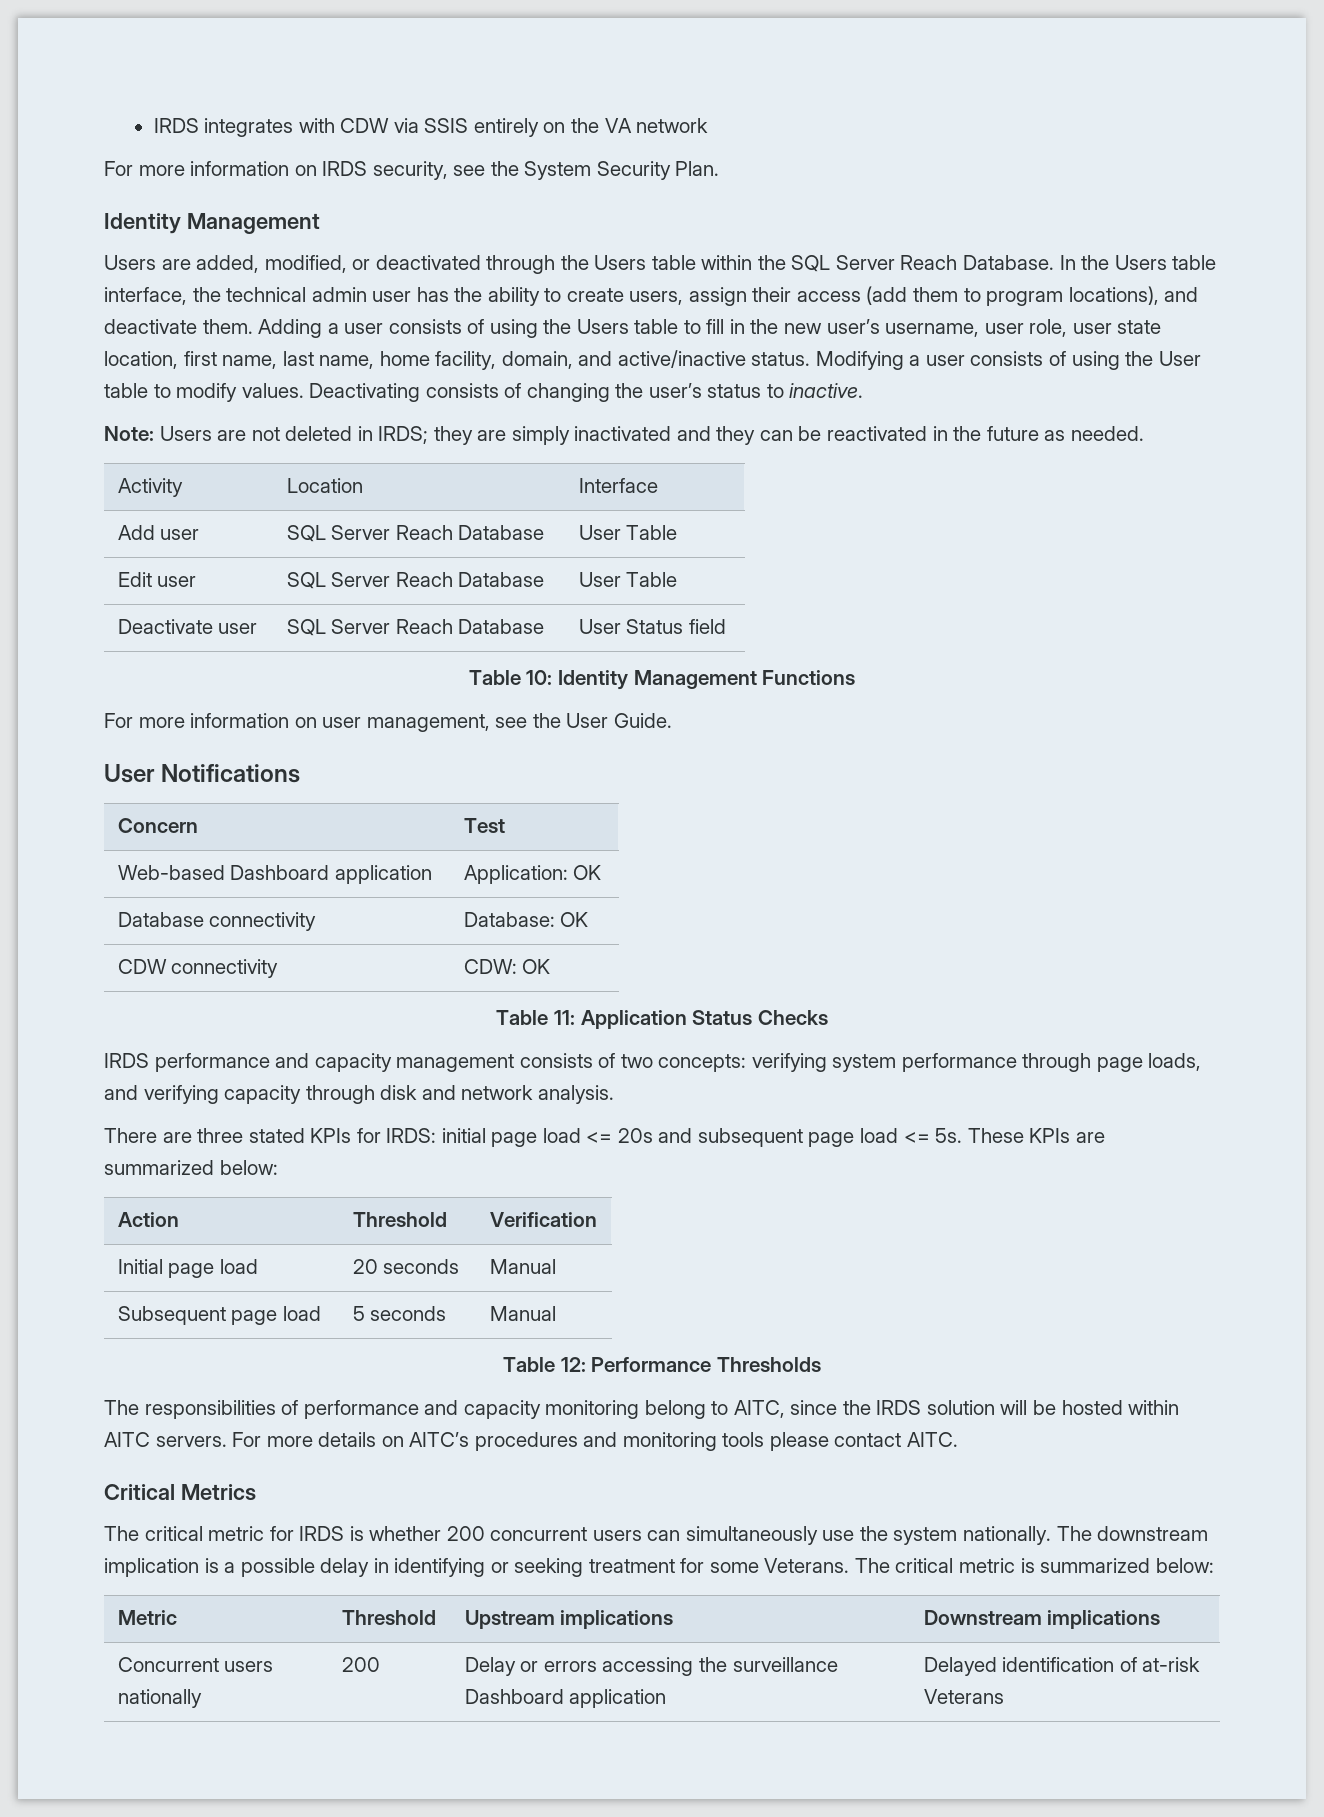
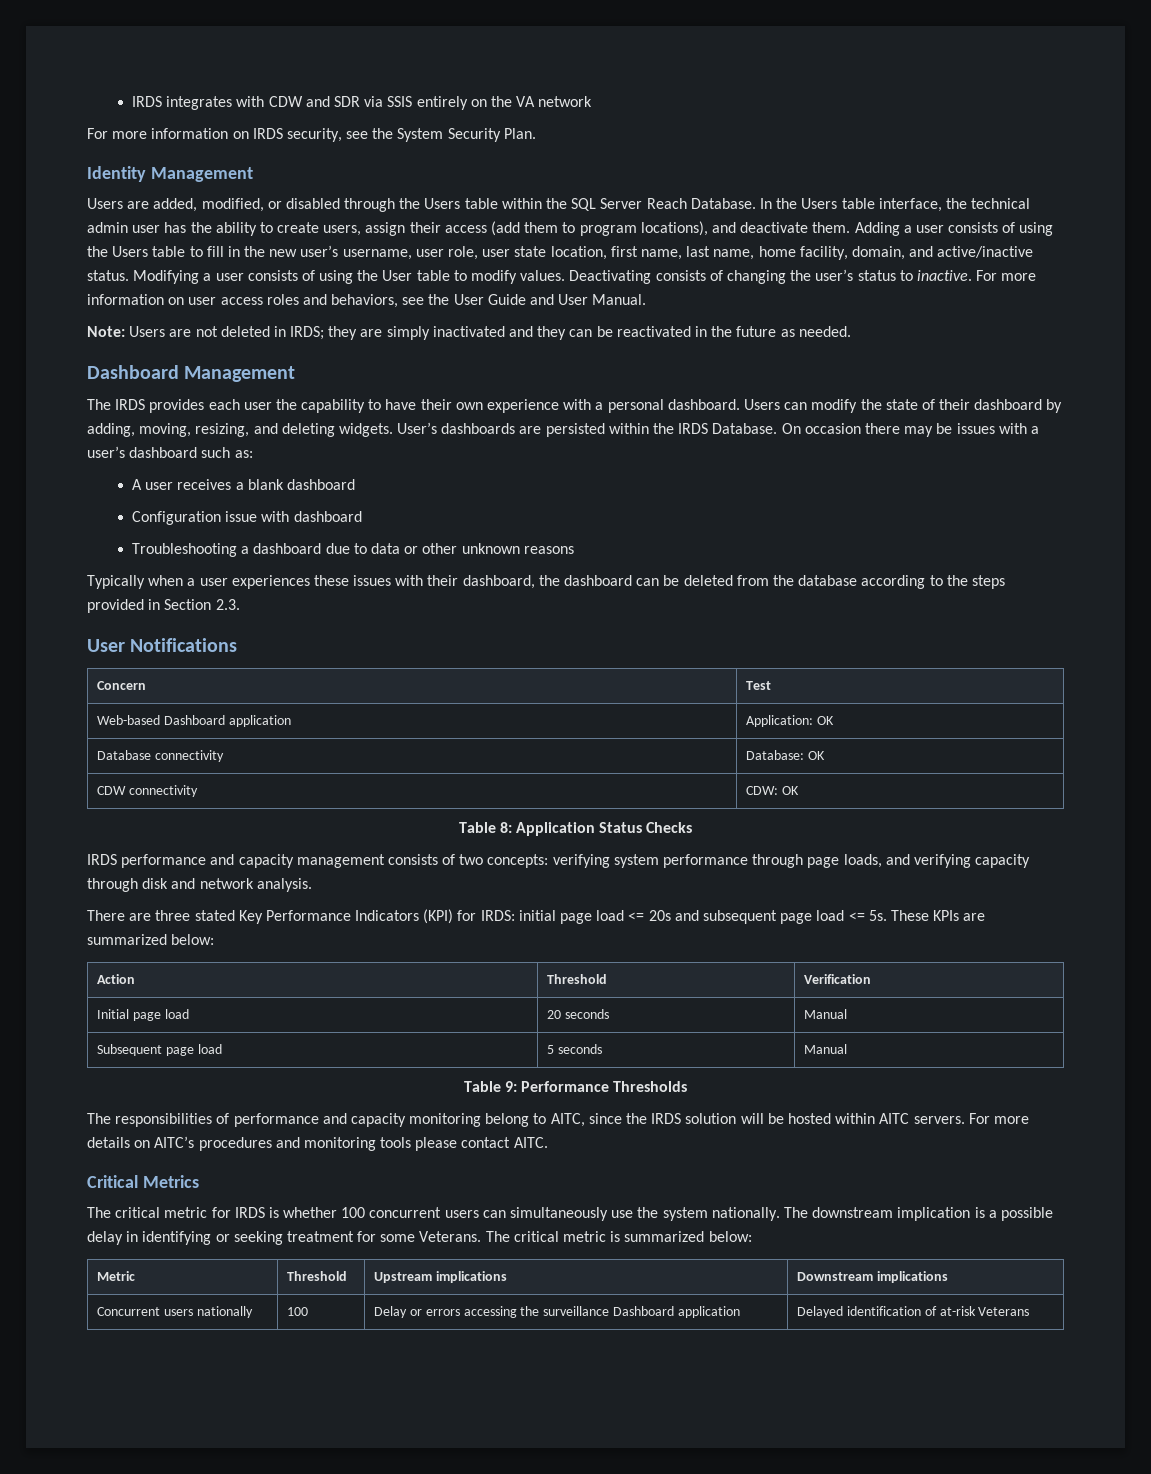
(390, 125) none -> [305,96,360,107] and SDR
[375,255,481,270] deactivated -> [285,198,340,209] disabled
(864, 390) none -> [976,270,1037,281] [87,294,647,308] For more information on user access roles and behaviors, see the User Guide and User Manual.
[117,478,183,497] [286,478,363,493] [578,478,658,493] [117,525,200,540] [286,525,545,542] [578,525,678,540] [117,572,197,587] [286,572,545,589] [578,572,678,587] [117,619,258,634] [286,619,545,636] [578,619,726,634] [468,670,856,690] [104,713,672,732] // Activity | Location | Interface // Add user | SQL Server Reach Database | User Table // Edit user | SQL Server Reach Database | User Table // Deactivate user | SQL Server Reach Database | User Status field // Table 10: Identity Management Functions // For more information on user management, see the User Guide. -> [87,365,296,382] [87,399,1063,413] [87,422,1039,437] [87,446,253,458] [132,479,355,490] [132,511,362,525] [132,543,574,557] [87,575,1005,589] [87,599,240,613] // Dashboard Management // The IRDS provides each user the capability to have their own experience with a personal dashboard. Users can modify the state of their dashboard by adding, moving, resizing, and deleting widgets. User’s dashboards are persisted within the IRDS Database. On occasion there may be issues with a user’s dashboard such as: // A user receives a blank dashboard // Configuration issue with dashboard // Troubleshooting a dashboard due to data or other unknown reasons // Typically when a user experiences these issues with their dashboard, the dashboard can be deleted from the database according to the steps provided in Section 2.3.
[553,1010,575,1025] 11: -> [499,822,512,833] 8:
[310,1128,352,1143] KPIs -> [238,909,454,924] Key Performance Indicators (KPI)
[560,1357,586,1372] 12: -> [504,1081,517,1092] 9:
[446,1526,485,1541] 200 -> [341,1207,366,1218] 100
[341,1657,380,1672] 200 -> [287,1307,309,1316] 100

